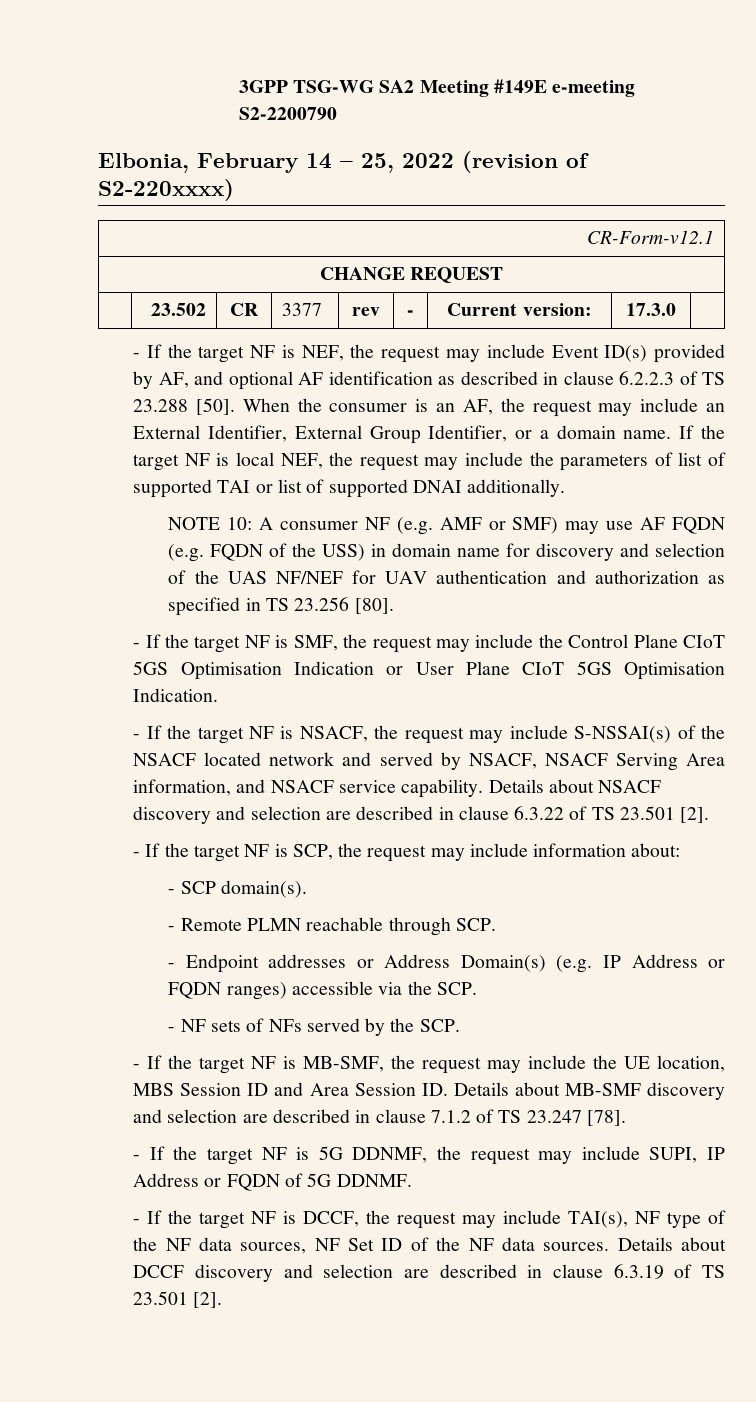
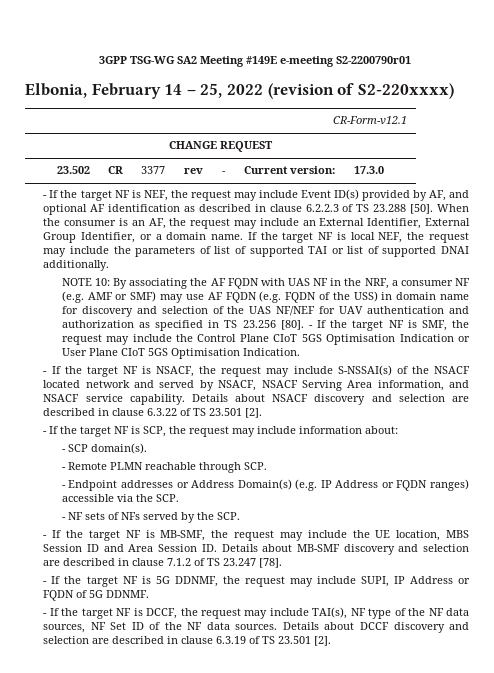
[238,107,337,120] S2-2200790 -> [335,56,411,64] S2-2200790r01
[259,517,274,530] A -> [113,278,398,289] By associating the AF FQDN with UAS NF in the NRF, a
(394, 606) // -> (304, 325) none

